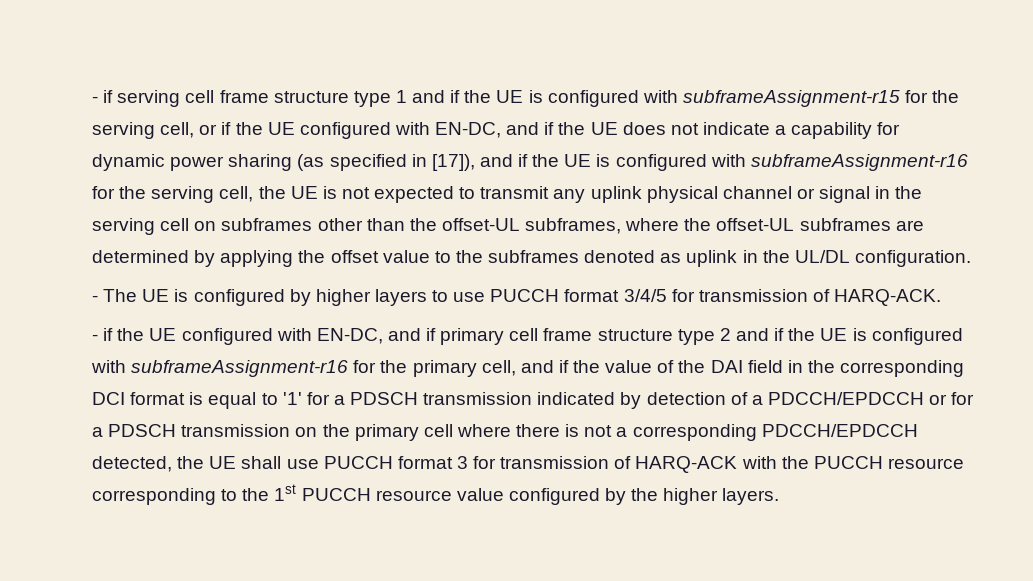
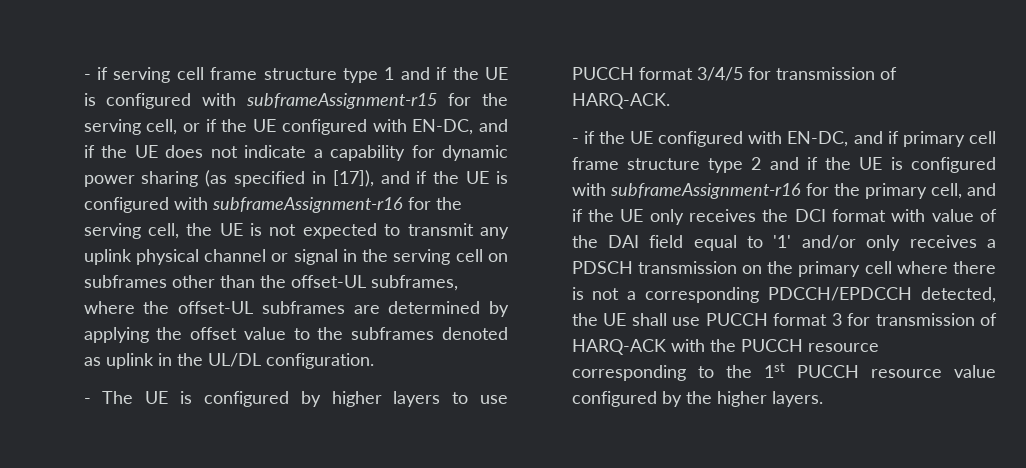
(601, 366) none -> [620,209,926,225] UE only receives the DCI format with
[787,360,965,377] [92,392,975,409] in the corresponding DCI format is equal to '1' for a PDSCH transmission indicated by detection of a PDCCH/EPDCCH or for -> [693,235,977,251] equal to '1' and/or only receives

